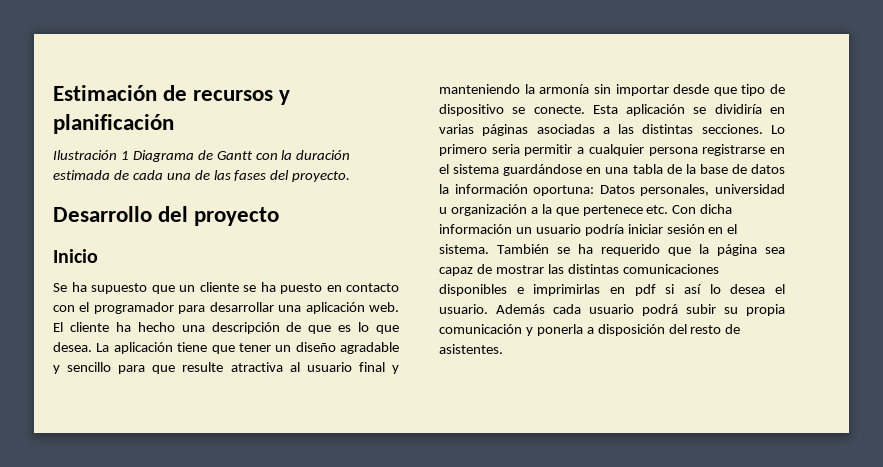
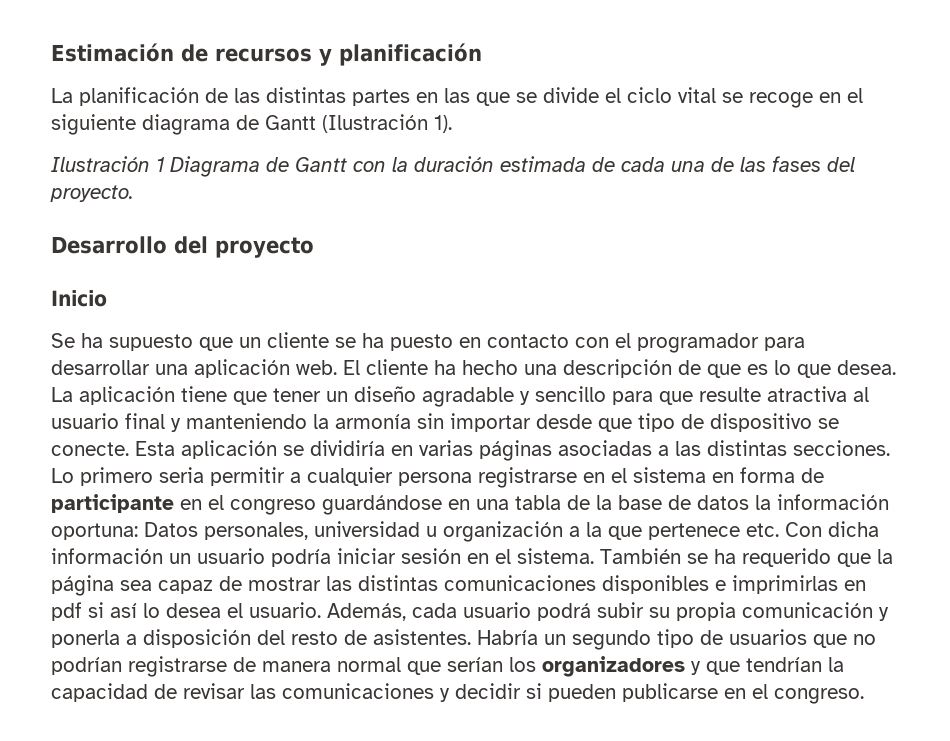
(174, 124) none -> [51,87,863,108] [51,114,452,135] // La planificación de las distintas partes en las que se divide el ciclo vital se recoge en el siguiente diagrama de Gantt (Ilustración 1).
(500, 169) none -> [712,467,824,483] [51,494,316,515] en forma de participante en el congreso
[496,304,545,314] Además -> [327,603,406,621] Además,
(503, 349) none -> [477,629,876,650] [51,656,844,677] [51,683,864,704] Habría un segundo tipo de usuarios que no podrían registrarse de manera normal que serían los organizadores y que tendrían la capacidad de revisar las comunicaciones y decidir si pueden publicarse en el congreso.

